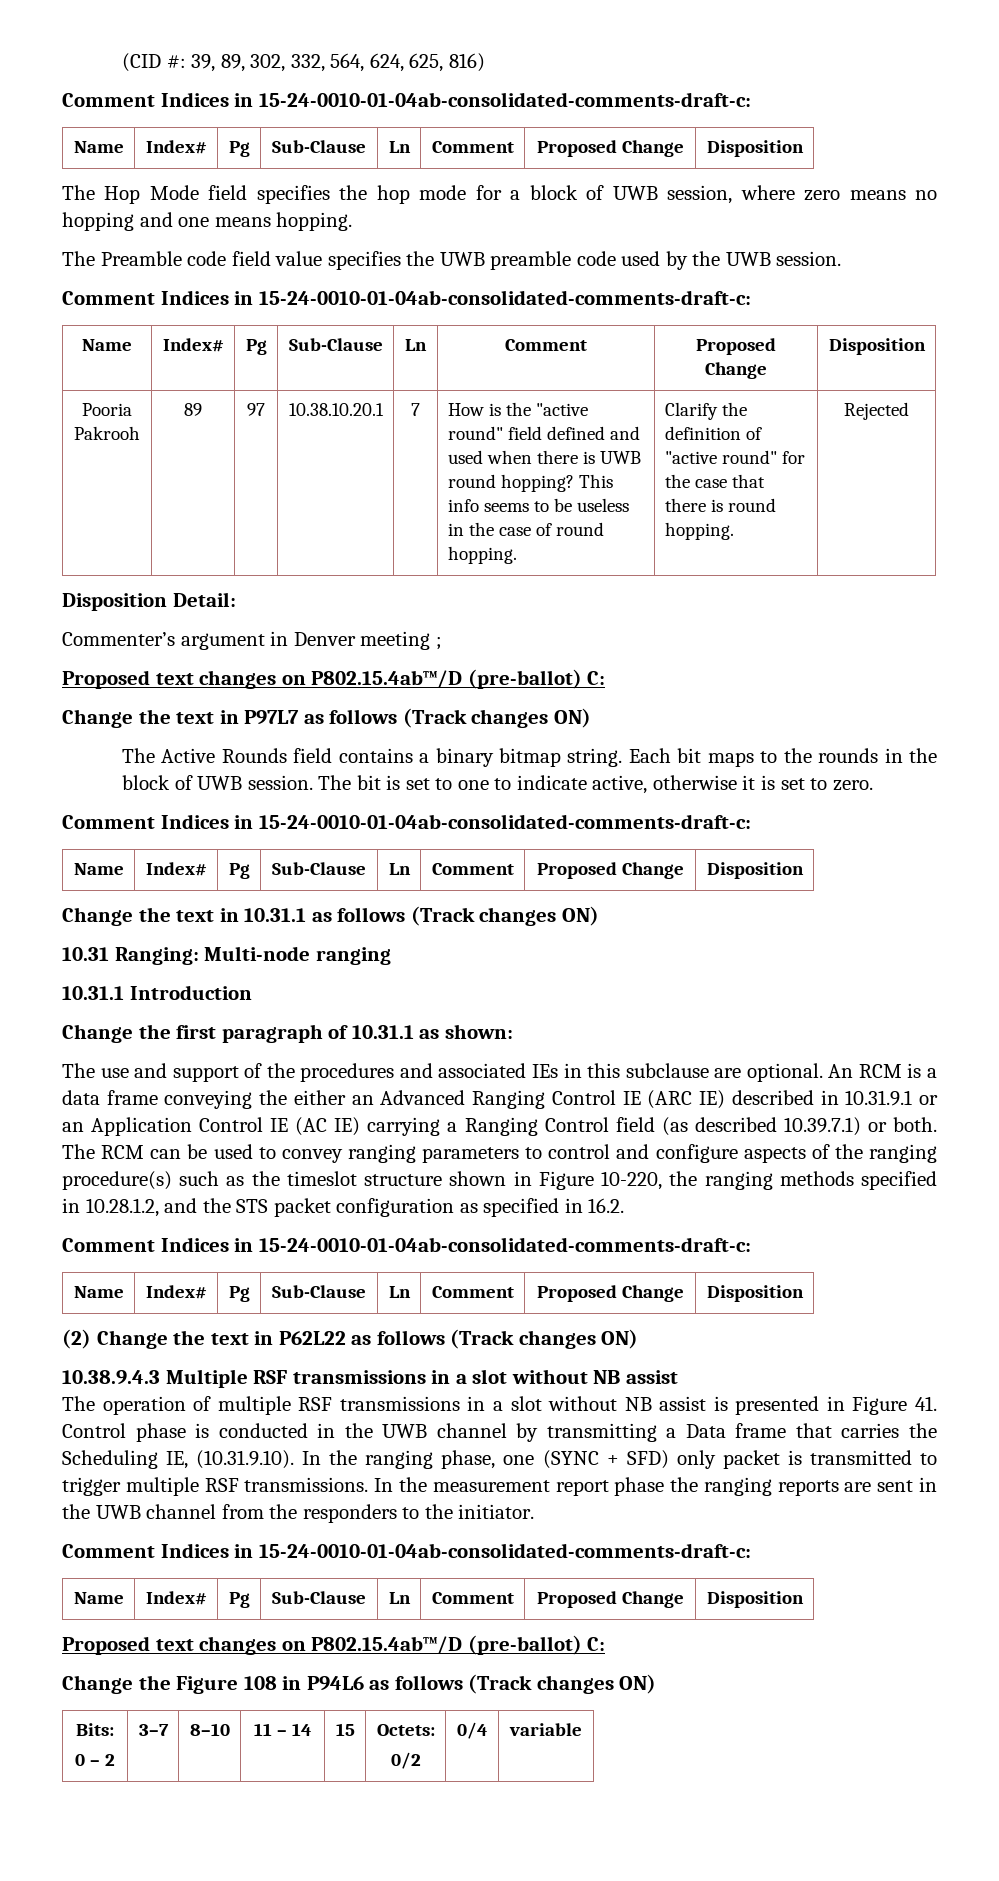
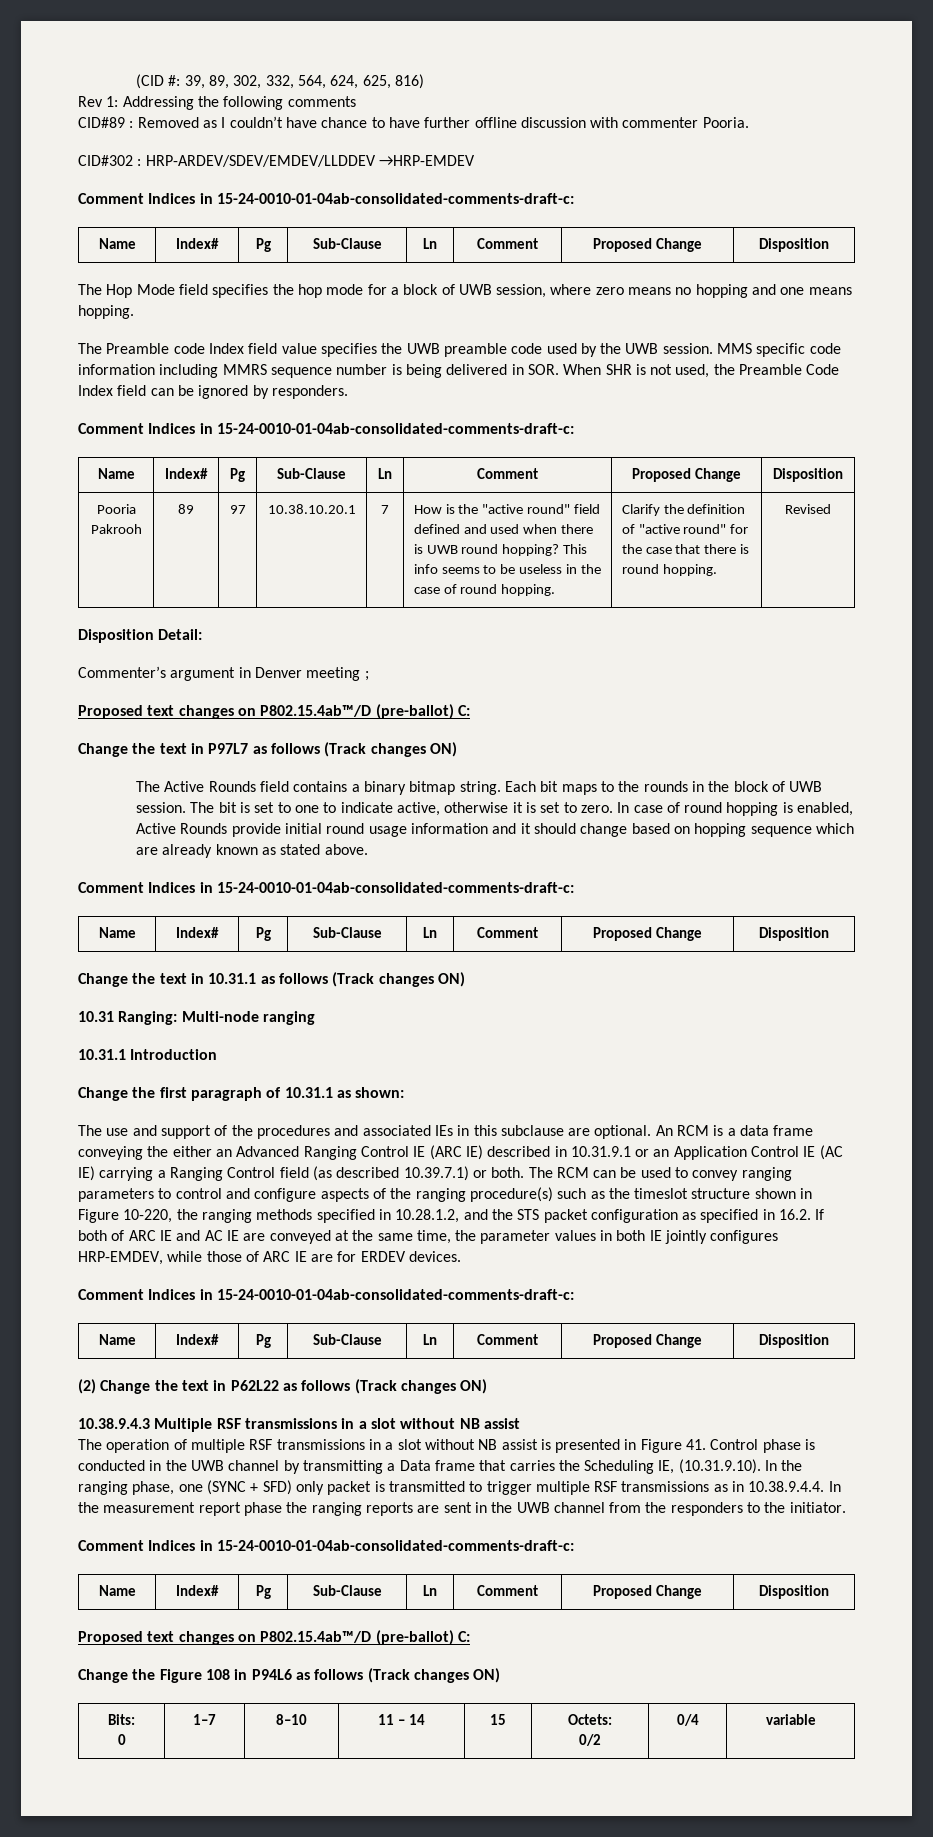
(485, 62) none -> [78,96,356,110] [78,116,749,128] [78,155,475,167] // Rev 1: Addressing the following comments // CID#89 : Removed as I couldn’t have chance to have further offline discussion with commenter Pooria. // CID#302 : HRP-ARDEV/SDEV/EMDEV/LLDDEV →HRP-EMDEV
(227, 258) none -> [208,343,244,354] Index
(842, 258) none -> [717,343,841,357] [78,364,840,378] [78,385,348,399] MMS specific code information including MMRS sequence number is being delivered in SOR. When SHR is not used, the Preamble Code Index field can be ignored by responders.
[844,402,909,420] Rejected -> [785,504,831,514] Revised
(873, 785) none -> [617,802,854,816] [136,823,854,837] [136,844,368,858] In case of round hopping is enabled, Active Rounds provide initial round usage information and it should change based on hopping sequence which are already known as stated above.
(625, 1205) none -> [815,1209,825,1220] [78,1230,779,1244] [78,1251,461,1265] If both of ARC IE and AC IE are conveyed at the same time, the parameter values in both IE jointly configures HRP-EMDEV, while those of ARC IE are for ERDEV devices.
[244,1477,369,1492] transmissions. -> [621,1481,825,1492] transmissions as in 10.38.9.4.4.
[90,1754,115,1766] [138,1724,169,1736] – 2 | 3–7 -> [193,1714,216,1725] | 1–7

